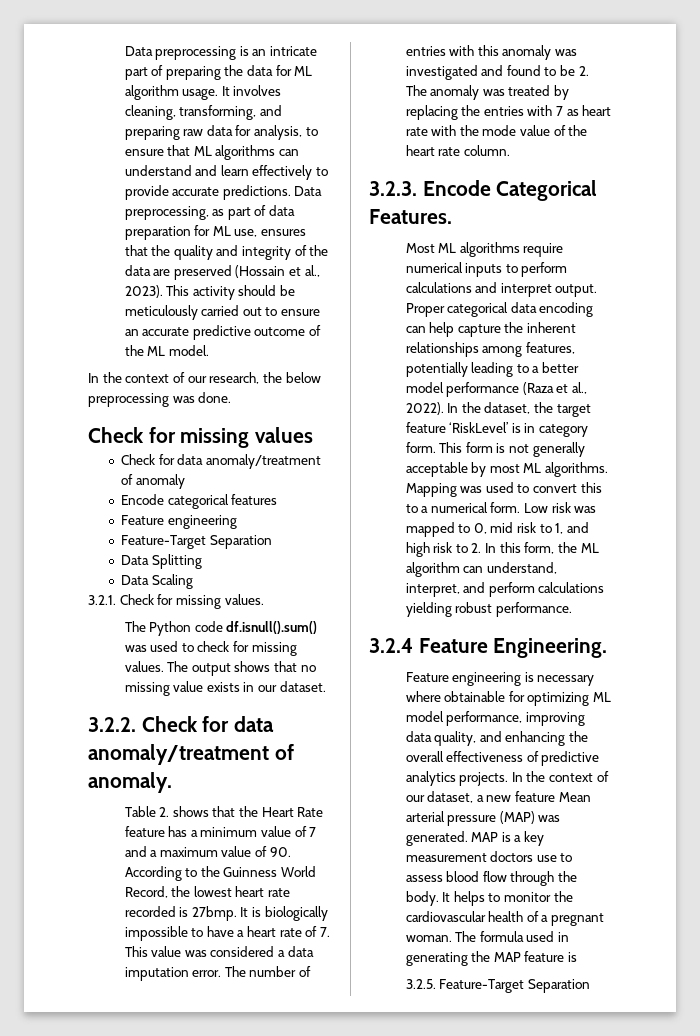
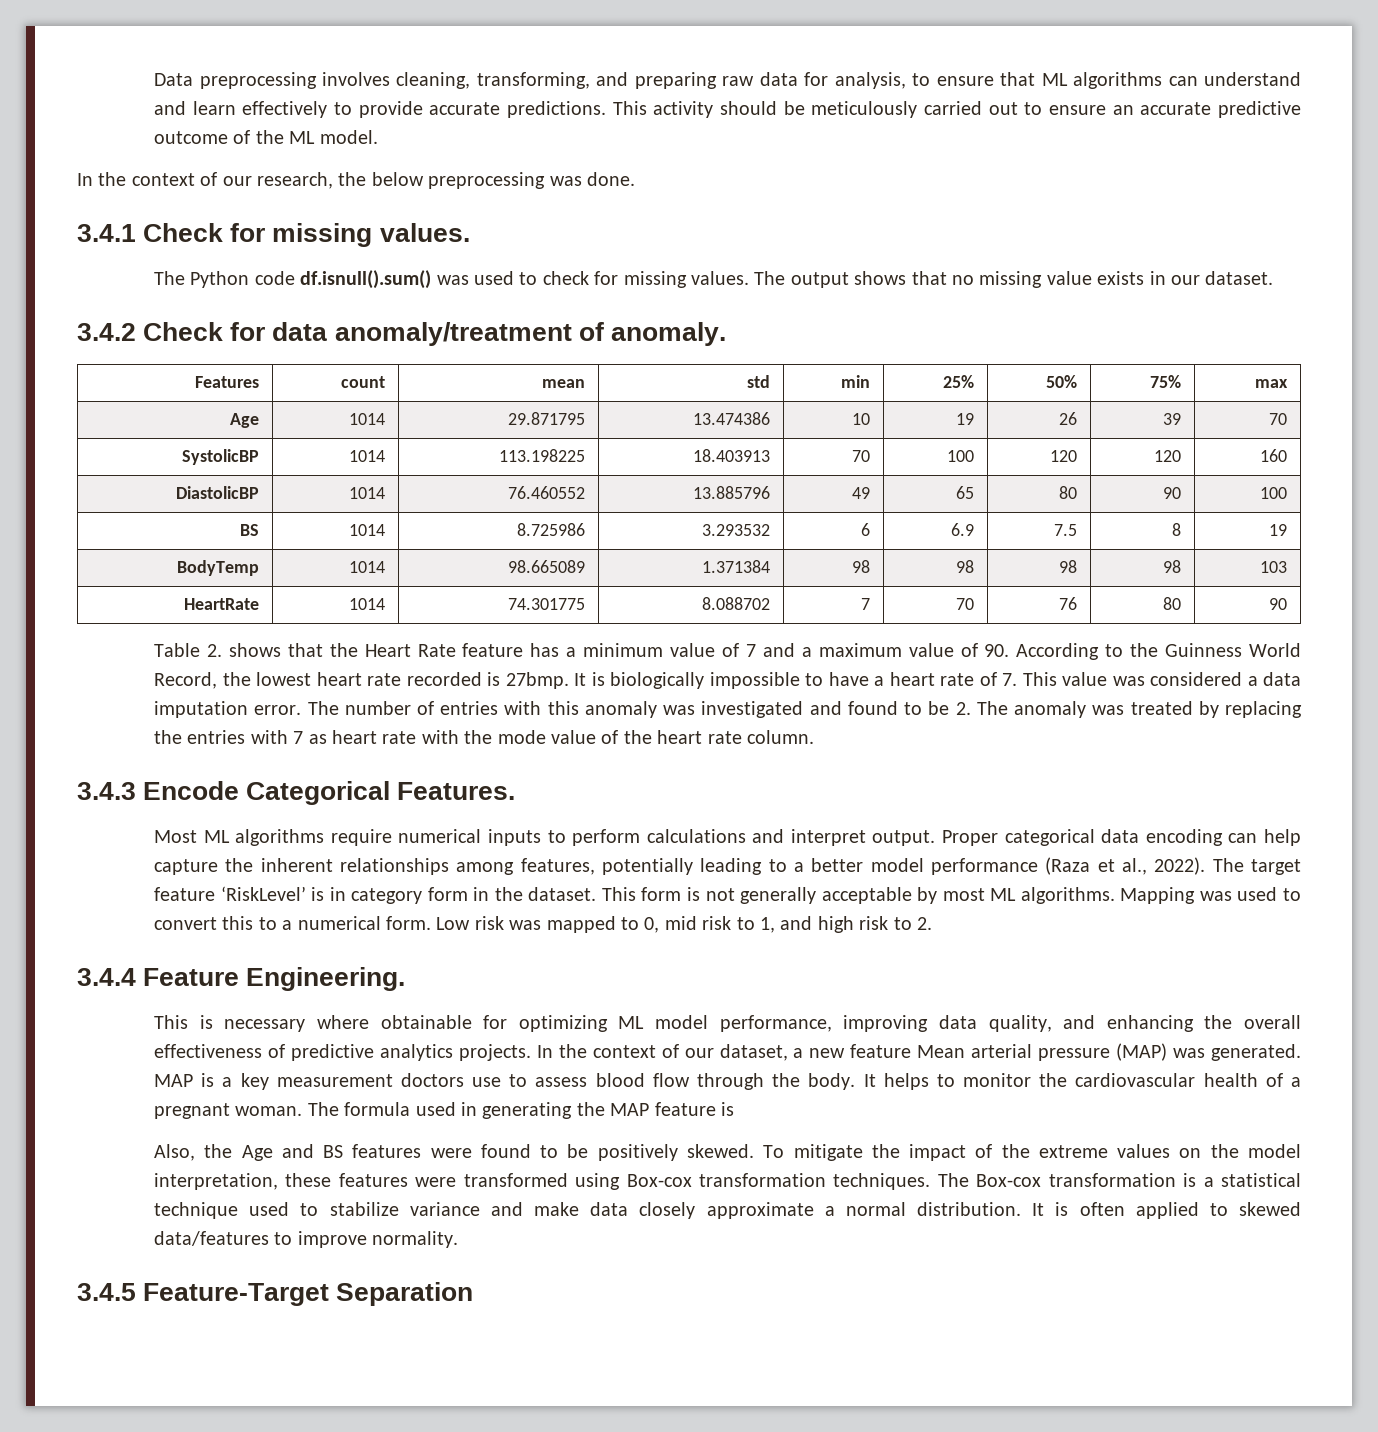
[239,46,318,56] [124,65,313,80] [124,85,230,100] is an intricate part of preparing the data for ML algorithm usage. It -> (317, 80) none
[294,186,323,196] [124,205,296,220] [124,225,307,240] [124,245,329,260] [124,265,320,280] [124,285,163,298] Data preprocessing, as part of data preparation for ML use, ensures that the quality and integrity of the data are preserved (Hossain et al., 2023). -> (607, 109) none
[88,427,314,448] [121,454,322,469] [121,474,185,489] [121,494,278,509] [121,515,237,529] [121,535,272,549] [121,554,202,569] [121,574,193,589] [88,595,116,605] Check for missing values // Check for data anomaly/treatment of anomaly // Encode categorical features // Feature engineering // Feature-Target Separation // Data Splitting // Data Scaling // 3.2.1. -> [77,224,136,242] 3.4.1
[88,717,136,732] 3.2.2. -> [77,323,136,341] 3.4.2
(172, 782) none -> [195,376,260,388] [341,376,386,388] [542,379,586,388] [747,375,771,388] [841,375,871,388] [943,375,975,388] [1046,375,1078,388] [1150,375,1182,388] [1255,379,1289,388] [230,413,260,428] [349,413,386,425] [508,412,586,425] [693,412,771,425] [852,413,871,425] [956,413,975,425] [1059,412,1078,425] [1163,413,1182,425] [1269,413,1288,425] [182,449,260,465] [349,450,386,462] [499,449,586,462] [693,449,771,462] [852,450,871,462] [947,450,975,462] [1050,450,1078,462] [1154,450,1182,462] [1260,449,1288,462] [176,486,260,499] [349,487,386,499] [508,486,586,499] [693,486,771,499] [852,487,871,499] [956,486,975,499] [1059,486,1078,499] [1163,487,1182,499] [1260,487,1288,499] [240,524,260,536] [349,524,386,536] [517,523,586,536] [702,524,771,536] [861,523,871,536] [951,523,975,536] [1054,524,1078,536] [1172,523,1182,536] [1269,524,1288,536] [177,560,260,576] [349,561,386,573] [508,560,586,573] [702,560,771,573] [852,560,871,573] [956,560,975,573] [1059,560,1078,573] [1163,560,1182,573] [1260,561,1288,573] [184,598,260,610] [349,598,386,610] [508,598,586,610] [702,597,771,610] [861,598,871,610] [956,598,975,610] [1059,597,1078,610] [1163,597,1182,610] [1269,598,1288,610] // Features | count | mean | std | min | 25% | 50% | 75% | max // Age | 1014 | 29.871795 | 13.474386 | 10 | 19 | 26 | 39 | 70 // SystolicBP | 1014 | 113.198225 | 18.403913 | 70 | 100 | 120 | 120 | 160 // DiastolicBP | 1014 | 76.460552 | 13.885796 | 49 | 65 | 80 | 90 | 100 // BS | 1014 | 8.725986 | 3.293532 | 6 | 6.9 | 7.5 | 8 | 19 // BodyTemp | 1014 | 98.665089 | 1.371384 | 98 | 98 | 98 | 98 | 103 // HeartRate | 1014 | 74.301775 | 8.088702 | 7 | 70 | 76 | 80 | 90
[369,181,417,196] 3.2.3. -> [77,782,136,800] 3.4.3
[447,402,554,414] In the dataset, the -> [1212,858,1244,872] The
[405,442,436,453] form. -> [427,887,597,901] form in the dataset.
[485,542,599,554] [405,562,557,577] [405,582,605,597] [405,602,572,617] [369,638,413,653] In this form, the ML algorithm can understand, interpret, and perform calculations yielding robust performance. // 3.2.4 -> [77,968,136,986] // 3.4.4
[405,672,522,686] Feature engineering -> [154,1015,189,1029] This
[405,979,436,989] 3.2.5. -> [154,1144,1302,1161] [154,1173,1301,1190] [154,1202,1302,1219] [154,1231,459,1248] [77,1283,136,1301] Also, the Age and BS features were found to be positively skewed. To mitigate the impact of the extreme values on the model interpretation, these features were transformed using Box-cox transformation techniques. The Box-cox transformation is a statistical technique used to stabilize variance and make data closely approximate a normal distribution. It is often applied to skewed data/features to improve normality. // 3.4.5

